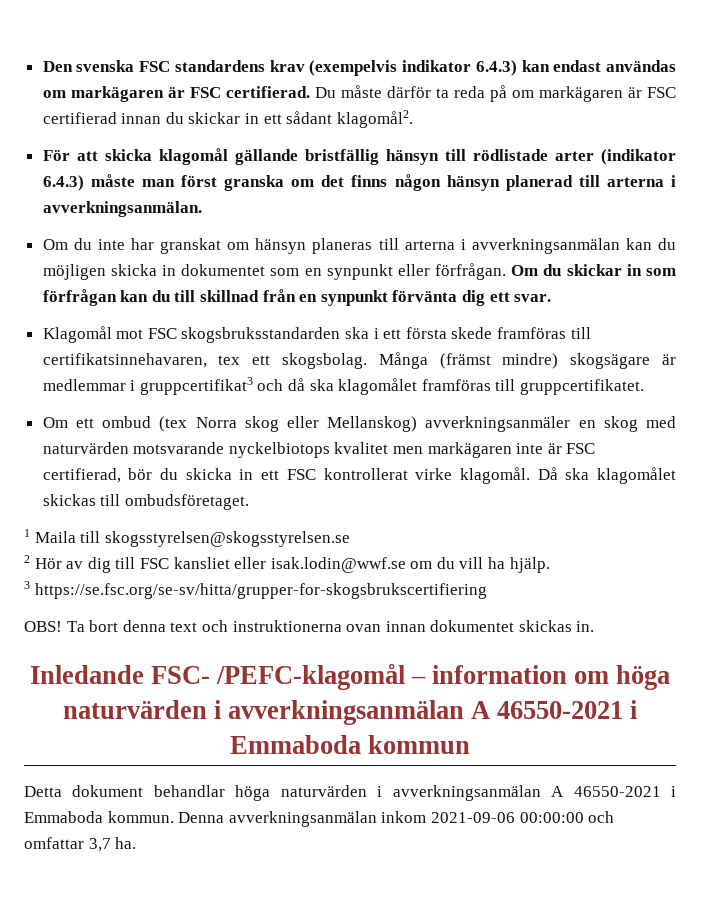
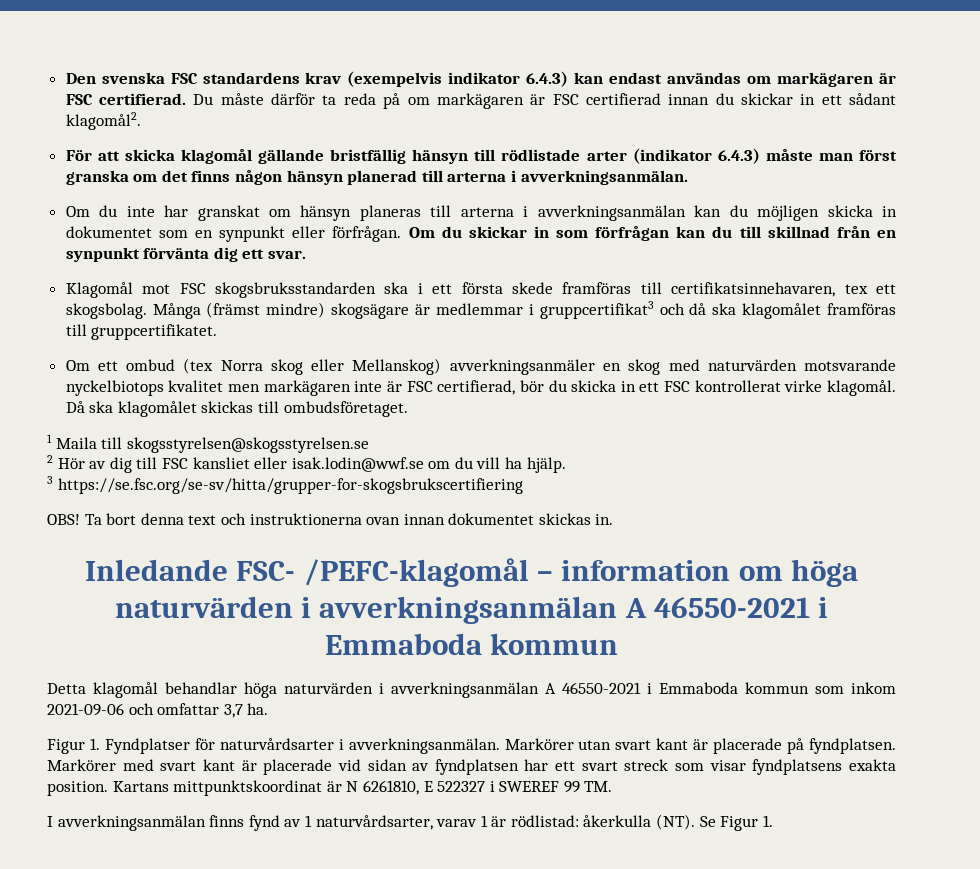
[72,785,144,797] dokument -> [93,682,158,698] klagomål
[107,811,377,827] kommun. Denna avverkningsanmälan -> [745,682,844,694] kommun som
[519,812,584,823] 00:00:00 -> (124, 709) none
(137, 843) none -> [47,738,897,754] [47,759,896,775] [47,780,613,796] [47,814,773,831] // Figur 1. Fyndplatser för naturvårdsarter i avverkningsanmälan. Markörer utan svart kant är placerade på fyndplatsen. Markörer med svart kant är placerade vid sidan av fyndplatsen har ett svart streck som visar fyndplatsens exakta position. Kartans mittpunktskoordinat är N 6261810, E 522327 i SWEREF 99 TM. // I avverkningsanmälan finns fynd av 1 naturvårdsarter, varav 1 är rödlistad: åkerkulla (NT). Se Figur 1.

